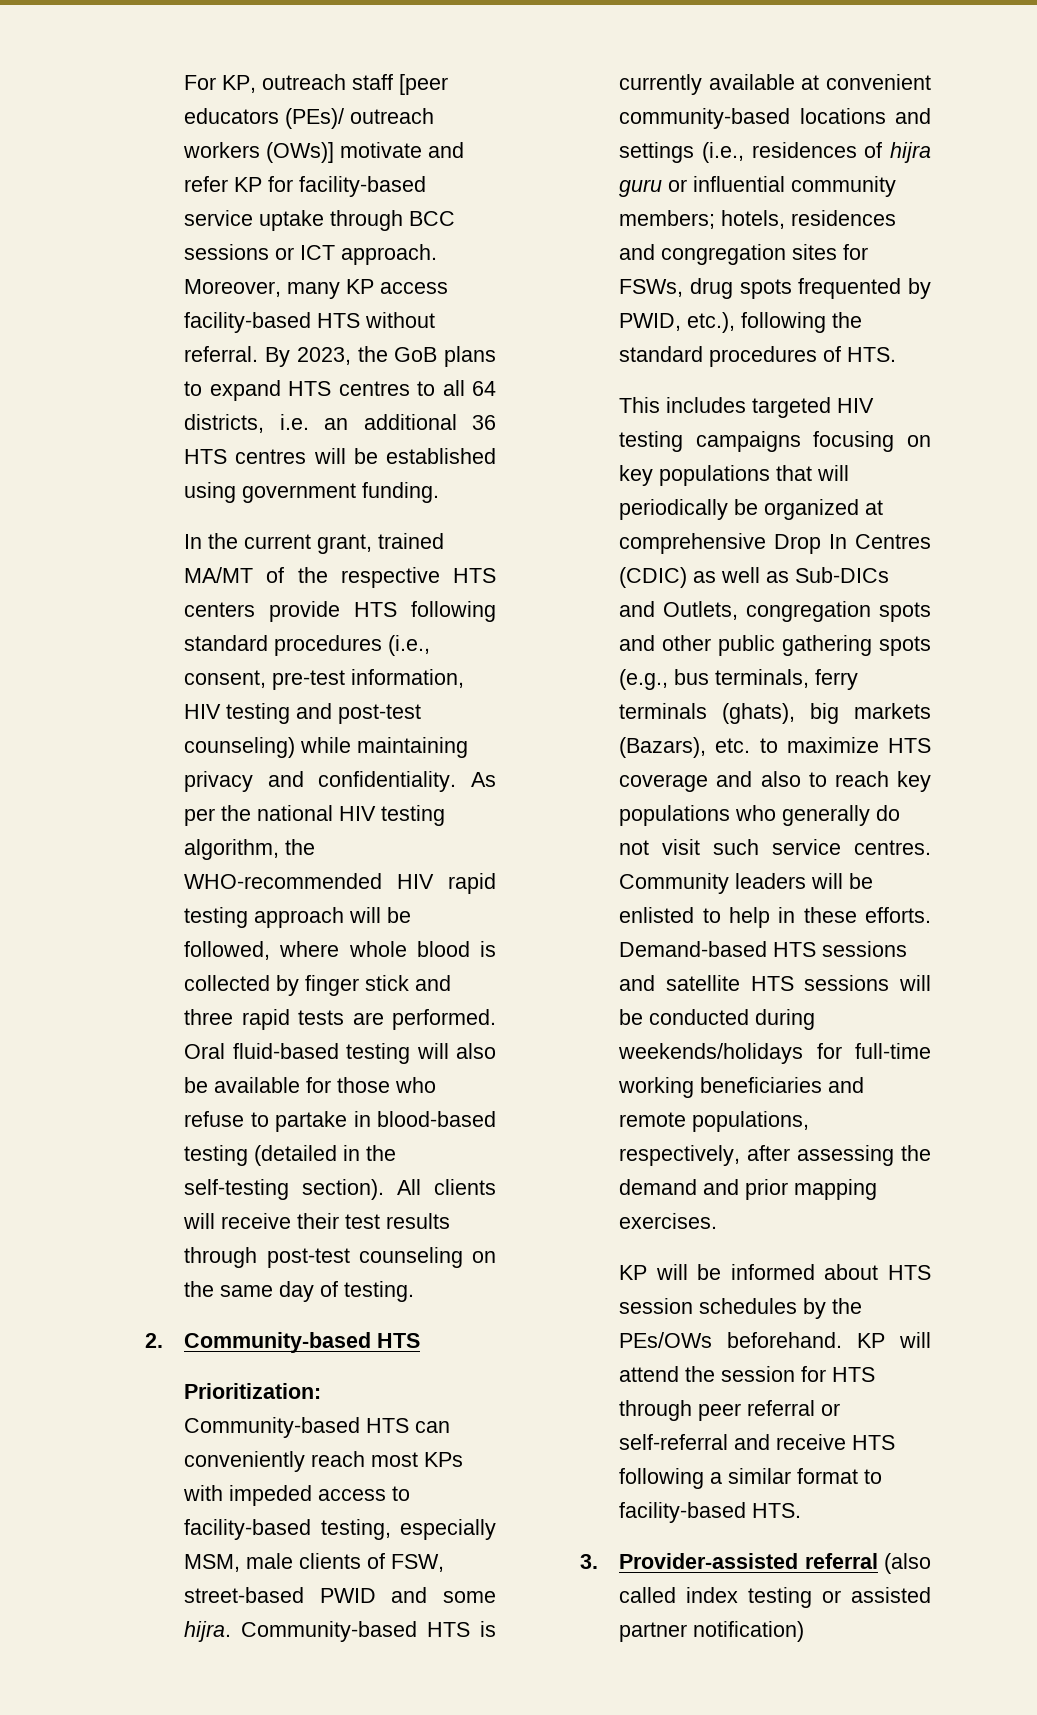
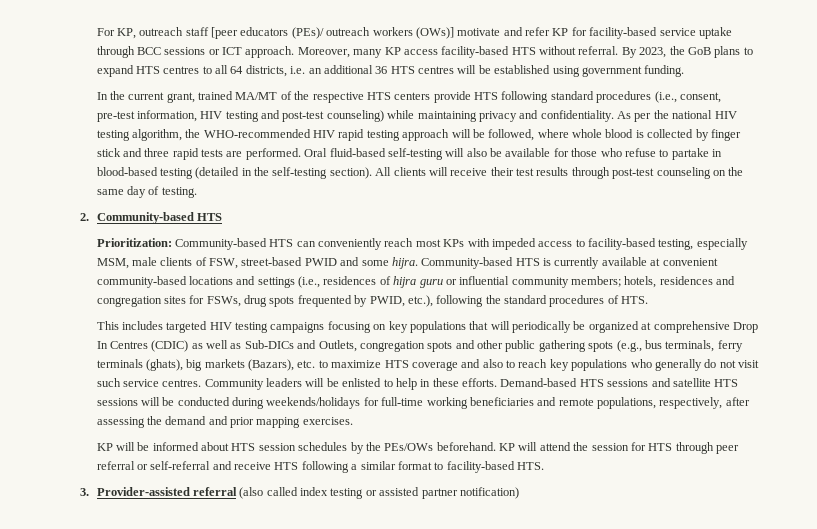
[346,1043,411,1064] testing -> [387,148,443,160] self-testing

